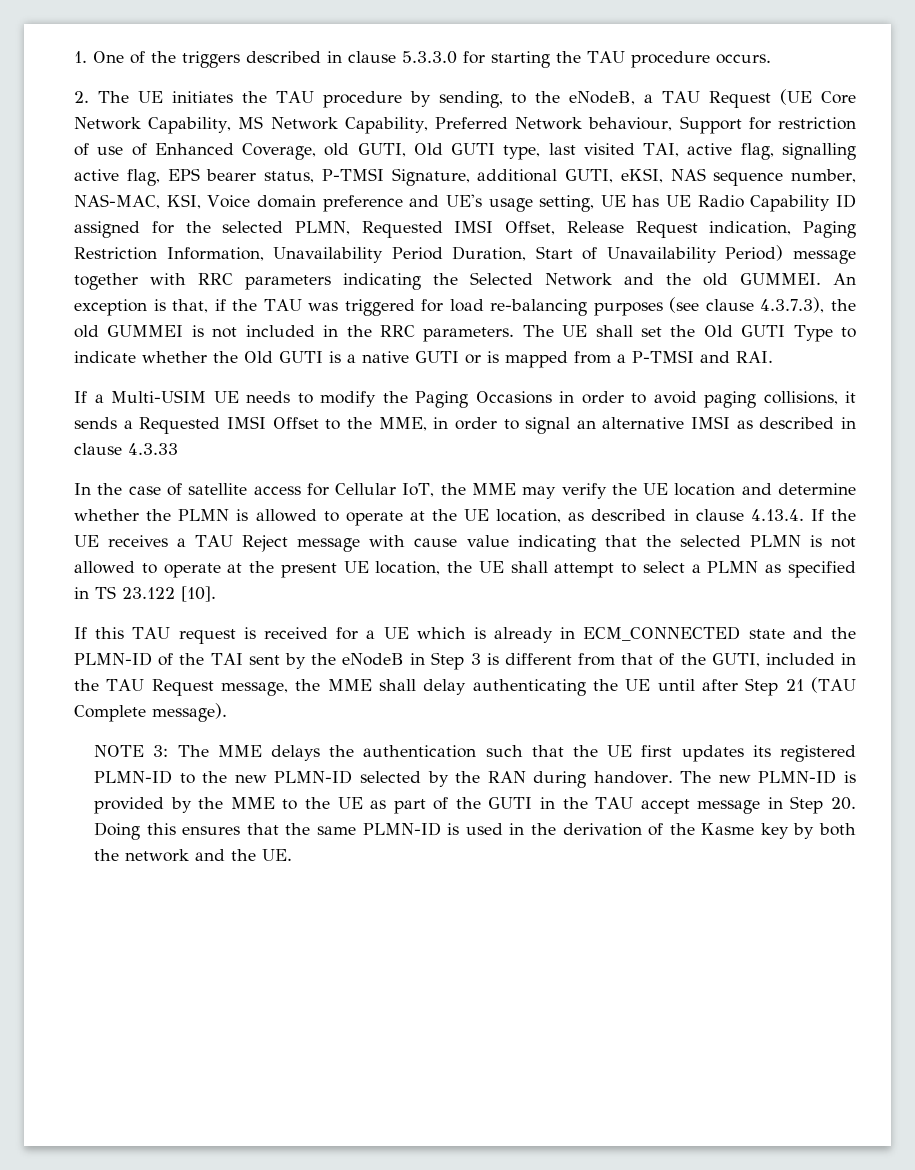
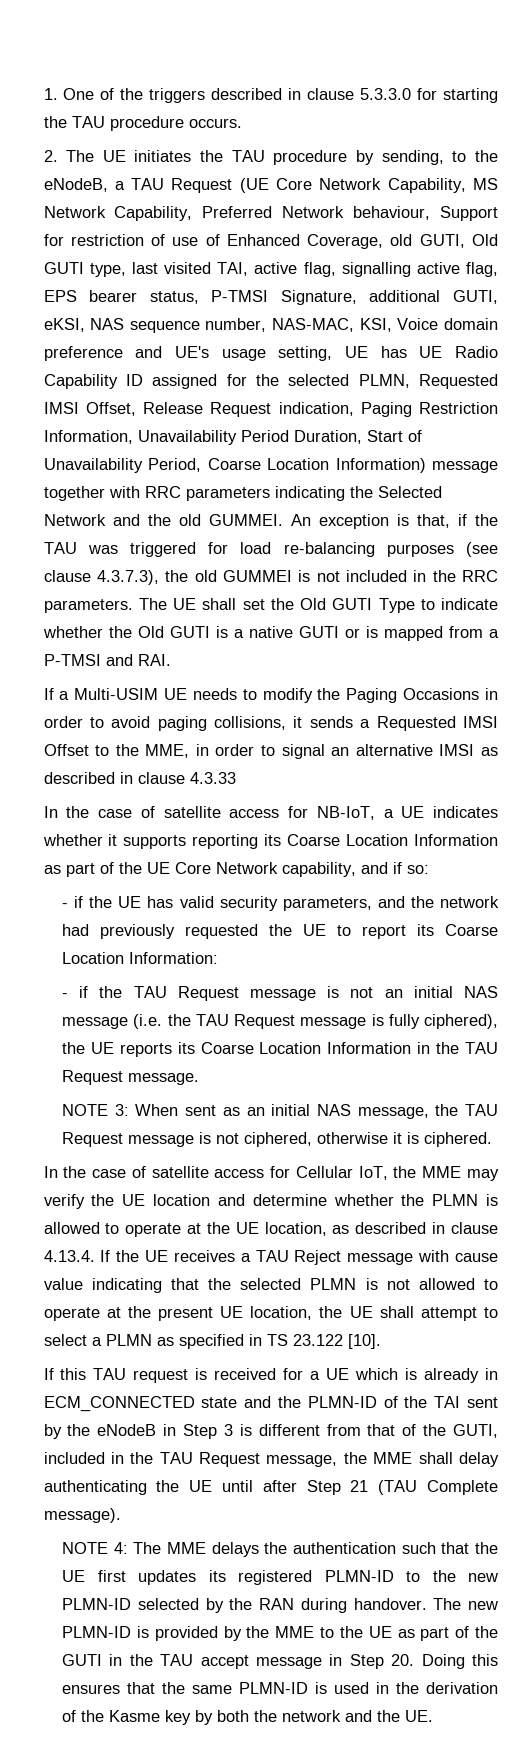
[725,245,784,261] Period) -> [148,458,426,473] Period, Coarse Location Information)
(179, 449) none -> [43,806,498,820] [42,834,498,849] [43,862,429,877] [62,896,499,911] [62,924,499,939] [62,952,219,964] [62,986,499,1001] [62,1014,498,1029] [62,1042,499,1057] [62,1070,200,1085] [62,1104,499,1119] [62,1132,493,1147] // In the case of satellite access for NB-IoT, a UE indicates whether it supports reporting its Coarse Location Information as part of the UE Core Network capability, and if so: // - if the UE has valid security parameters, and the network had previously requested the UE to report its Coarse Location Information: // - if the TAU Request message is not an initial NAS message (i.e. the TAU Request message is fully ciphered), the UE reports its Coarse Location Information in the TAU Request message. // NOTE 3: When sent as an initial NAS message, the TAU Request message is not ciphered, otherwise it is ciphered.
[153,745,169,757] 3: -> [113,1542,128,1554] 4:

